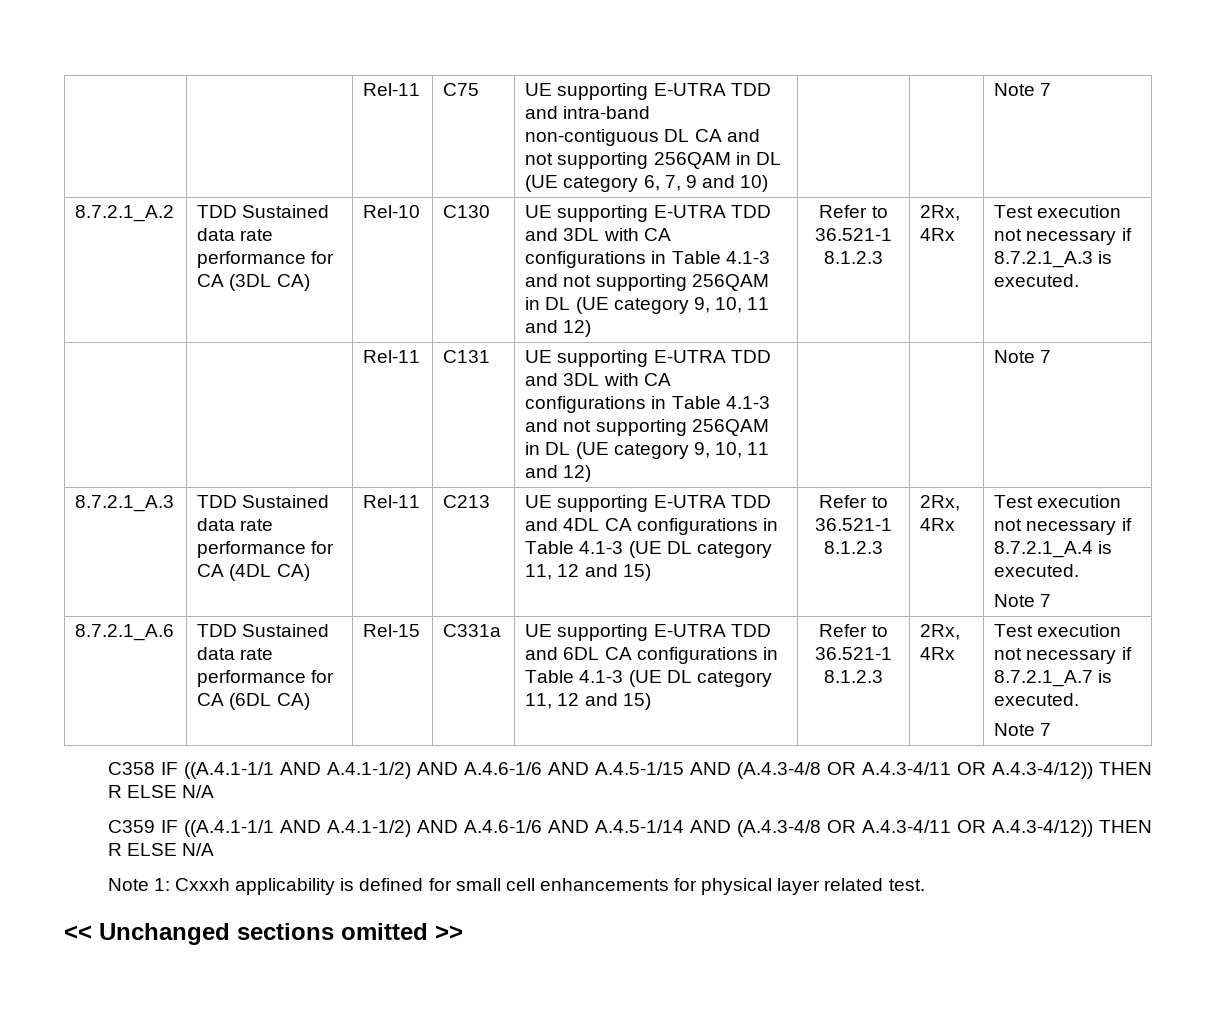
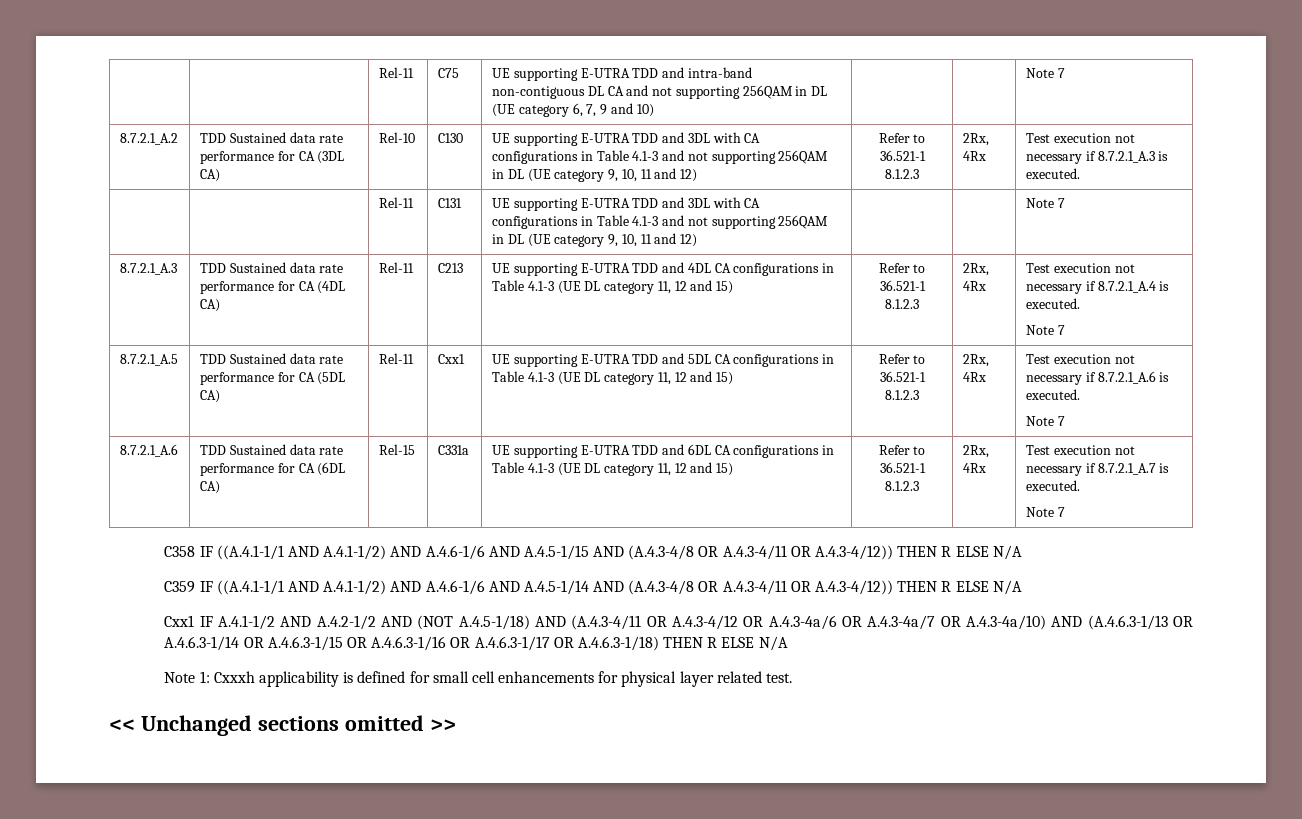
(1052, 600) none -> [119,354,178,366] [199,353,344,364] [199,372,346,385] [199,390,220,403] [378,353,414,364] [437,354,465,364] [491,353,835,367] [491,371,734,385] [878,354,926,364] [879,371,926,382] [885,390,919,400] [962,354,989,367] [962,372,986,382] [1025,354,1135,364] [1025,371,1170,385] [1025,389,1080,400] [1025,416,1065,426] // 8.7.2.1_A.5 | TDD Sustained data rate performance for CA (5DL CA) | Rel-11 | Cxx1 | UE supporting E-UTRA TDD and 5DL CA configurations in Table 4.1-3 (UE DL category 11, 12 and 15) | Refer to 36.521-1 8.1.2.3 | 2Rx, 4Rx | Test execution not necessary if 8.7.2.1_A.6 is executed. // Note 7
(214, 849) none -> [164,615,1193,630] [164,636,788,651] // Cxx1 IF A.4.1-1/2 AND A.4.2-1/2 AND (NOT A.4.5-1/18) AND (A.4.3-4/11 OR A.4.3-4/12 OR A.4.3-4a/6 OR A.4.3-4a/7 OR A.4.3-4a/10) AND (A.4.6.3-1/13 OR A.4.6.3-1/14 OR A.4.6.3-1/15 OR A.4.6.3-1/16 OR A.4.6.3-1/17 OR A.4.6.3-1/18) THEN R ELSE N/A

